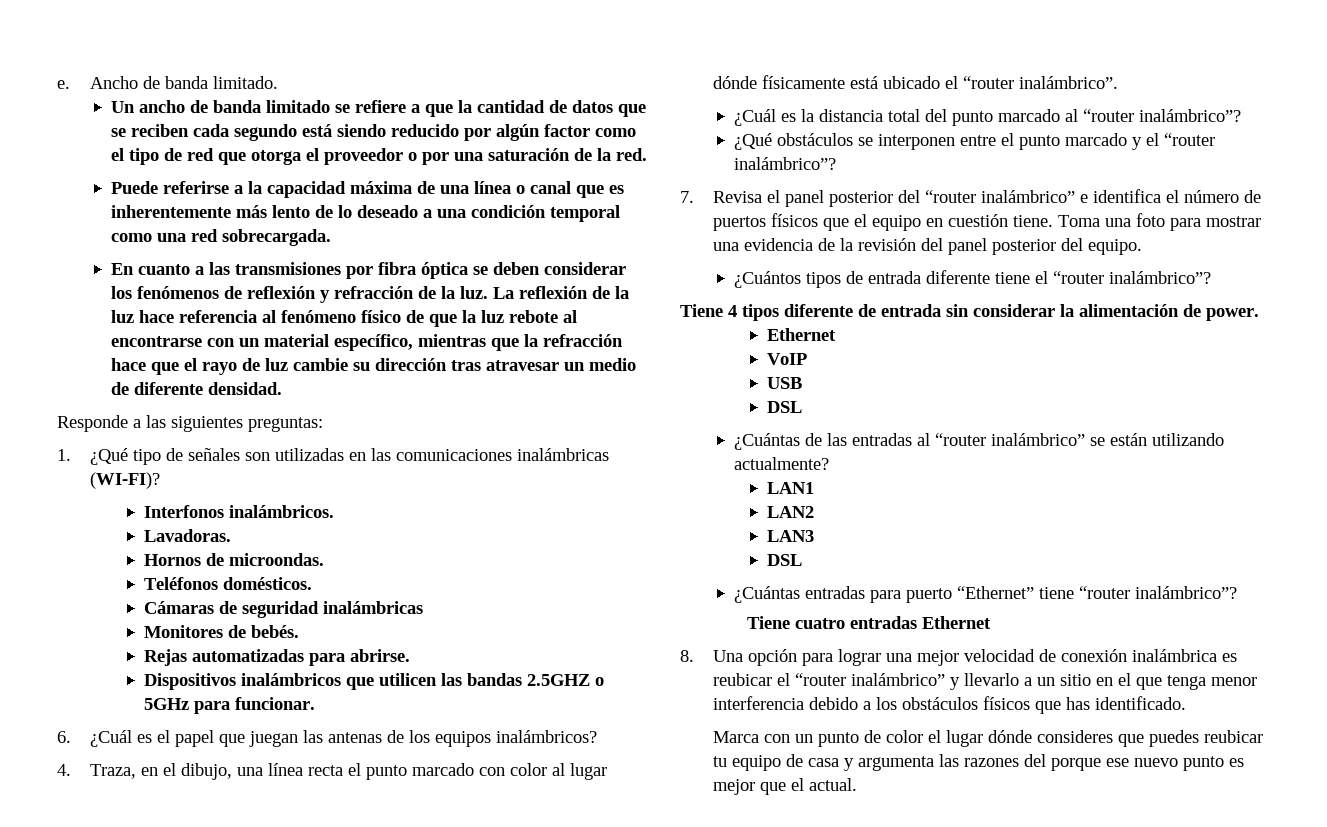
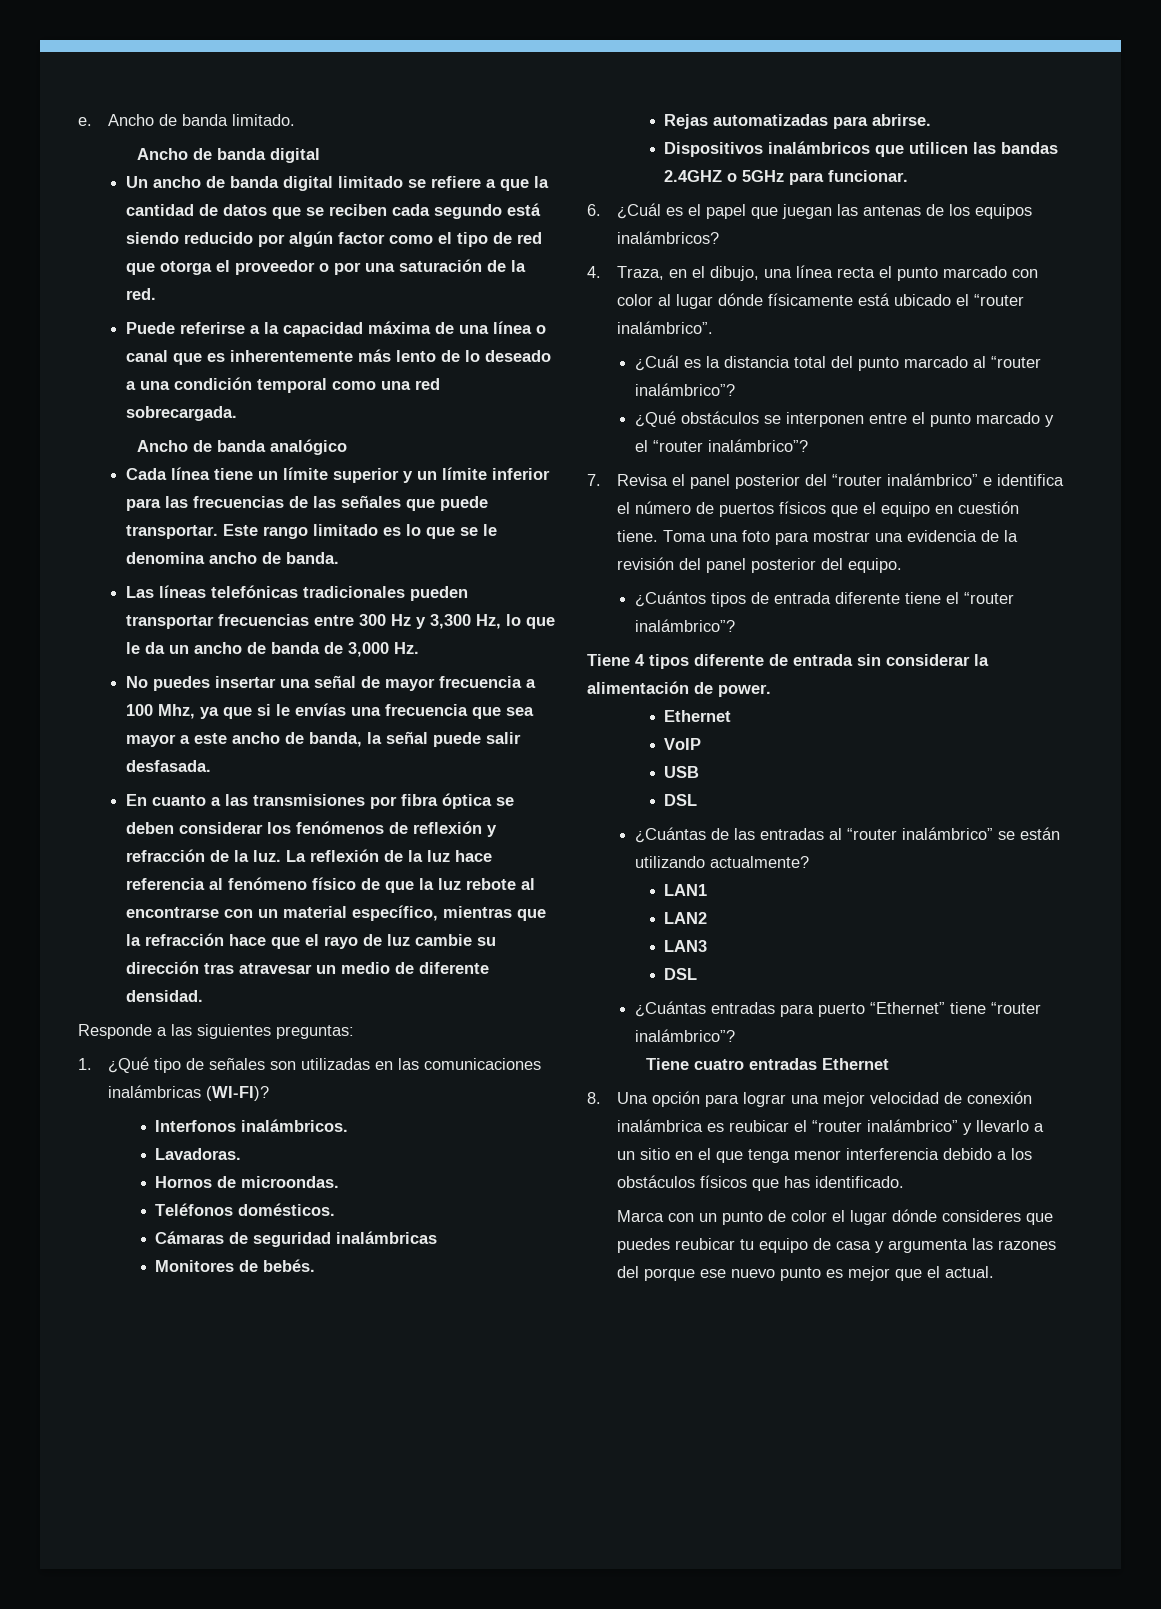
(279, 82) none -> [137,148,321,163] // Ancho de banda digital
(261, 106) none -> [282,176,333,191] digital
(331, 237) none -> [137,439,348,455] [125,467,550,483] [125,495,488,511] [125,524,497,539] [125,552,339,564] [125,585,468,601] [125,614,555,629] [125,642,419,657] [125,675,536,691] [125,703,534,719] [125,731,521,747] [125,760,211,772] // Ancho de banda analógico // Cada línea tiene un límite superior y un límite inferior para las frecuencias de las señales que puede transportar. Este rango limitado es lo que se le denomina ancho de banda. // Las líneas telefónicas tradicionales pueden transportar frecuencias entre 300 Hz y 3,300 Hz, lo que le da un ancho de banda de 3,000 Hz. // No puedes insertar una señal de mayor frecuencia a 100 Mhz, ya que si le envías una frecuencia que sea mayor a este ancho de banda, la señal puede salir desfasada.
[526,674,590,686] 2.5GHZ -> [664,170,723,182] 2.4GHZ

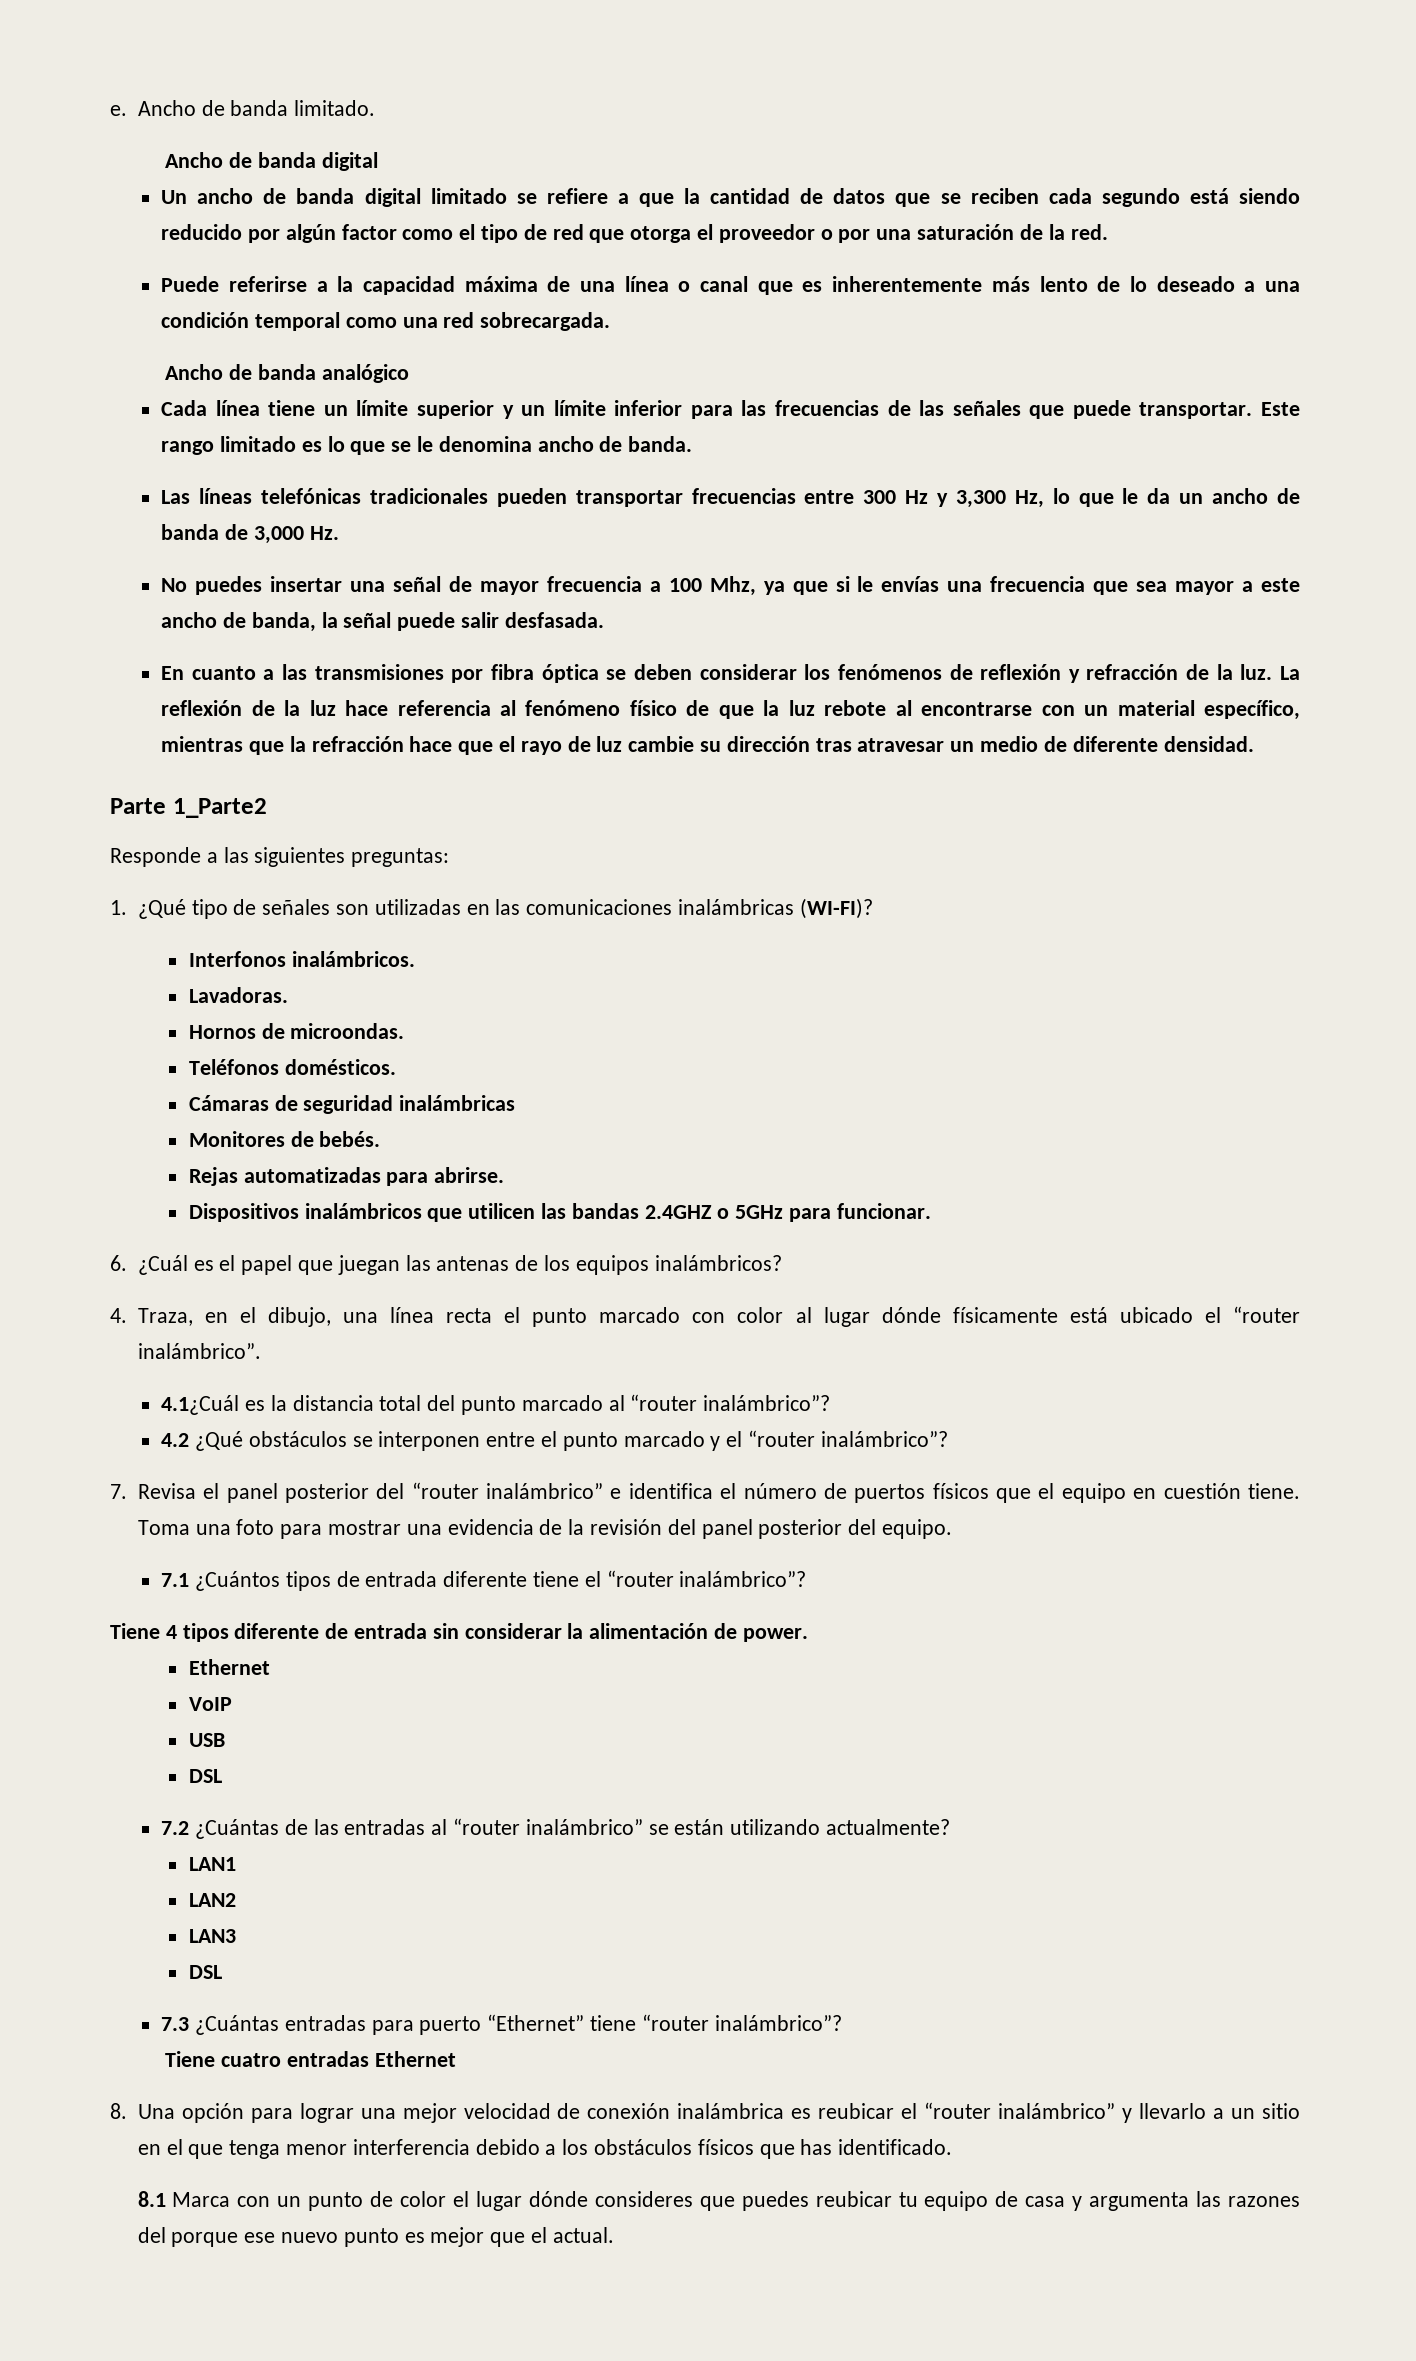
(203, 996) none -> [110,798,267,818] // Parte 1_Parte2
[634,355,679,371] ¿Cuál -> [161,1395,240,1415] 4.1¿Cuál
(735, 389) none -> [161,1433,190,1447] 4.2
(902, 565) none -> [161,1573,190,1587] 7.1
(698, 800) none -> [161,1821,190,1835] 7.2
(698, 974) none -> [161,2017,190,2031] 7.3
(904, 1182) none -> [137,2191,166,2207] 8.1

